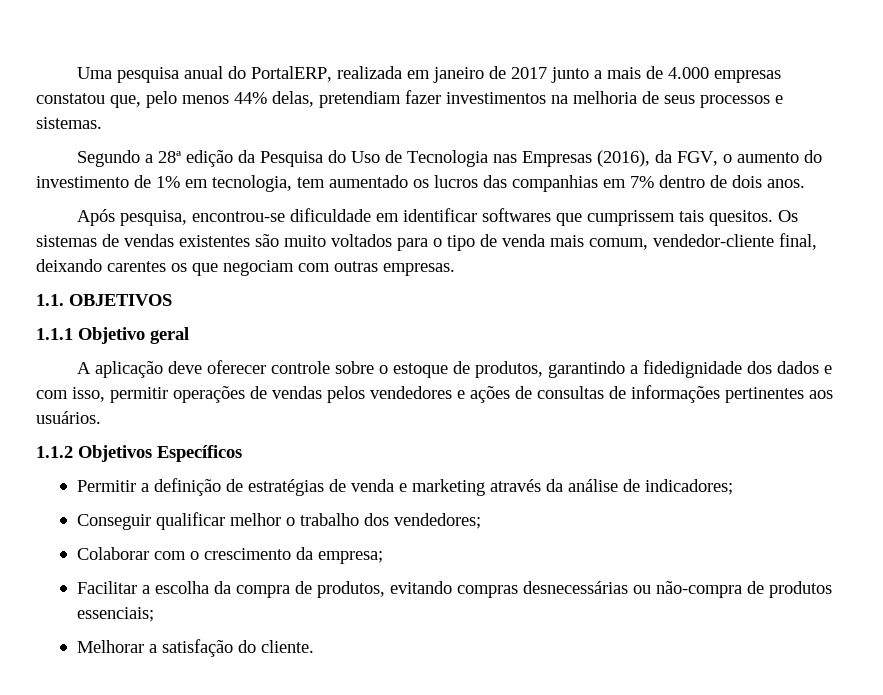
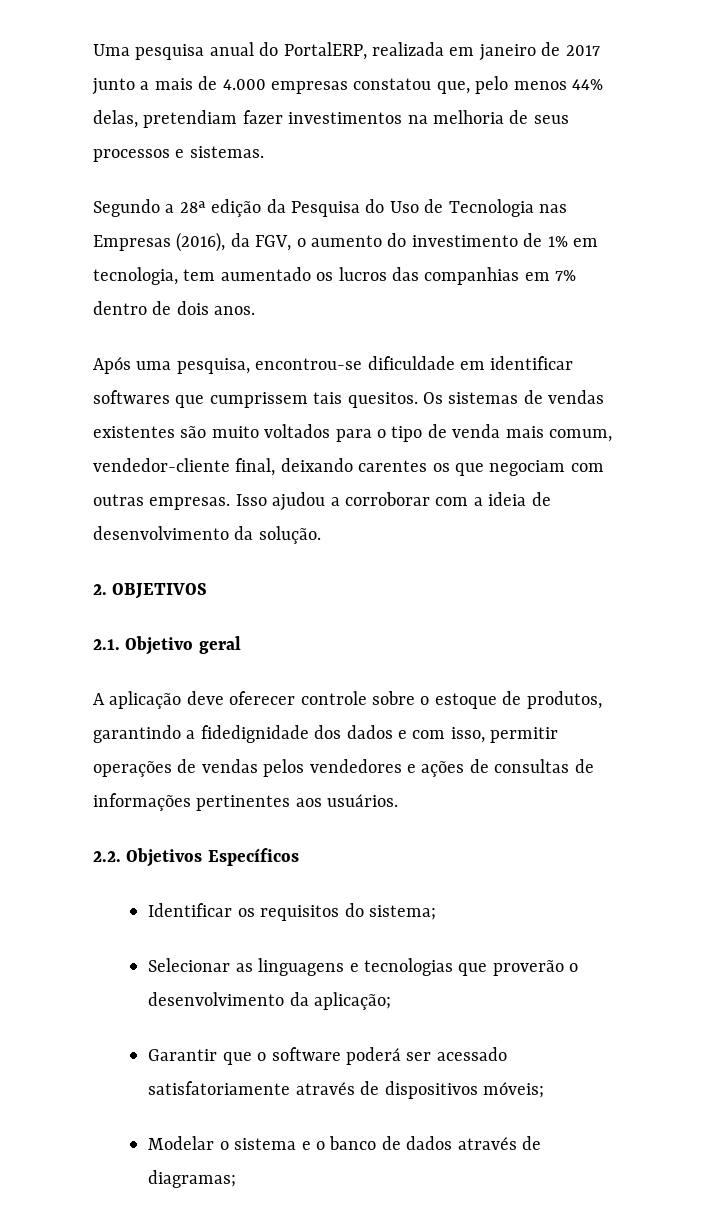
(115, 217) none -> [136,361,172,370] uma
[36,294,64,306] // 1.1. -> [235,492,551,511] [93,526,321,544] [93,584,107,595] Isso ajudou a corroborar com a ideia de desenvolvimento da solução. // 2.
[36,328,73,340] 1.1.1 -> [93,639,120,650] 2.1.
[36,446,73,458] 1.1.2 -> [93,851,121,862] 2.2.
[77,478,734,496] [77,512,482,530] [77,547,384,564] [77,581,833,598] [77,607,155,622] [77,639,315,657] Permitir a definição de estratégias de venda e marketing através da análise de indicadores; // Conseguir qualificar melhor o trabalho dos vendedores; // Colaborar com o crescimento da empresa; // Facilitar a escolha da compra de produtos, evitando compras desnecessárias ou não-compra de produtos essenciais; // Melhorar a satisfação do cliente. -> [148,903,436,921] [148,958,579,976] [148,992,392,1010] [148,1047,507,1065] [148,1081,544,1099] [148,1136,541,1150] [148,1170,237,1188] Identificar os requisitos do sistema; // Selecionar as linguagens e tecnologias que proverão o desenvolvimento da aplicação; // Garantir que o software poderá ser acessado satisfatoriamente através de dispositivos móveis; // Modelar o sistema e o banco de dados através de diagramas;

